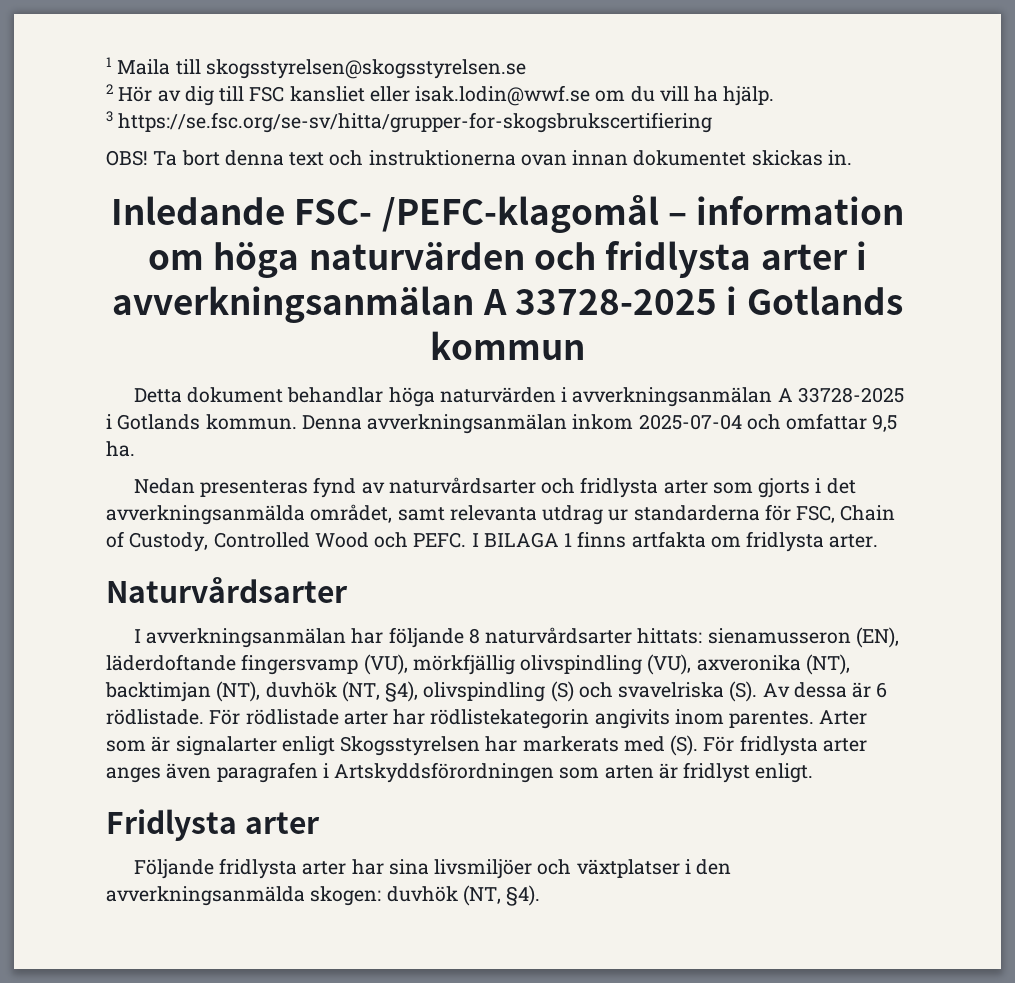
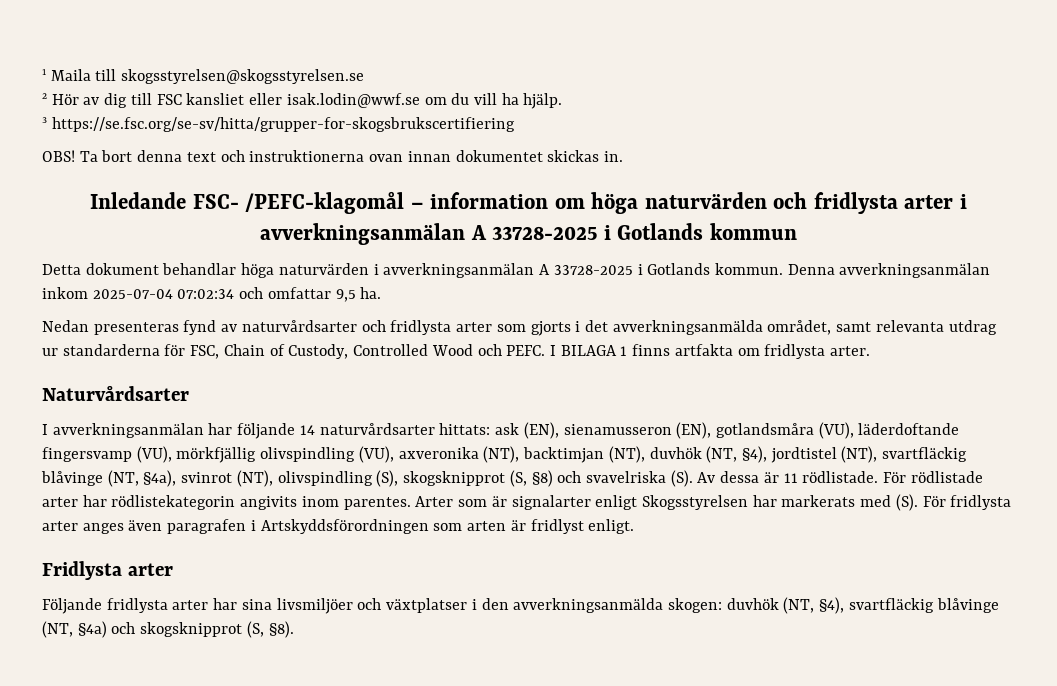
(742, 422) none -> [177,289,235,299] 07:02:34
[468,628,480,644] 8 -> [299,425,315,435] 14
[707,627,899,648] sienamusseron (EN), -> [495,422,854,439] ask (EN), sienamusseron (EN), gotlandsmåra (VU),
[423,681,574,702] olivspindling (S) -> [770,446,968,463] [41,470,553,487] jordtistel (NT), svartfläckig blåvinge (NT, §4a), svinrot (NT), olivspindling (S), skogsknipprot (S, §8)
[876,682,888,698] 6 -> [783,473,798,483] 11
[506,885,541,906] §4). -> [819,597,999,614] [42,621,294,638] §4), svartfläckig blåvinge (NT, §4a) och skogsknipprot (S, §8).

